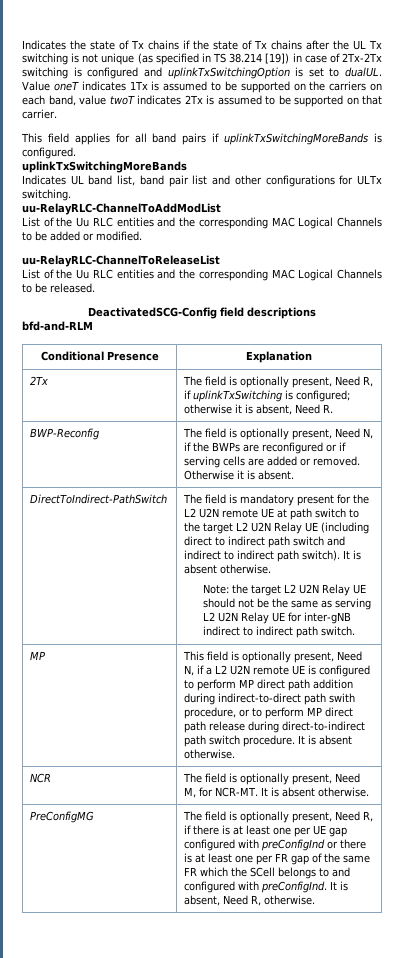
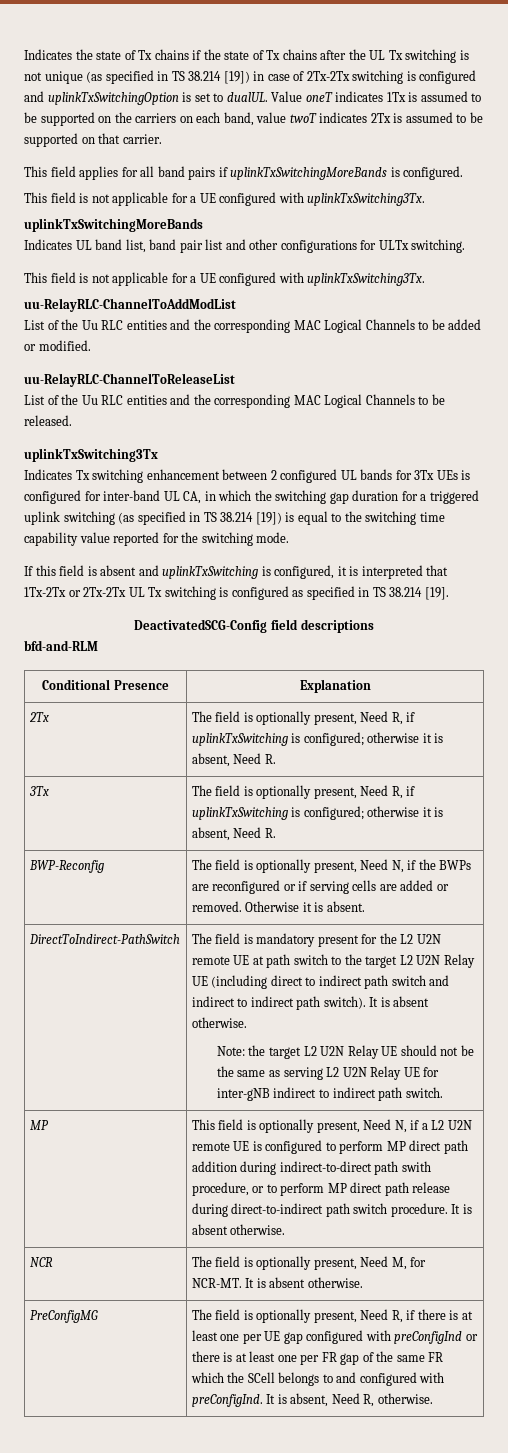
(76, 153) none -> [24,192,426,206] // This field is not applicable for a UE configured with uplinkTxSwitching3Tx.
(71, 195) none -> [24,272,426,286] // This field is not applicable for a UE configured with uplinkTxSwitching3Tx.
(95, 288) none -> [24,448,158,462] [24,469,471,483] [24,490,479,504] [24,511,445,525] [24,532,290,546] [24,565,449,579] [24,586,449,600] // uplinkTxSwitching3Tx // Indicates Tx switching enhancement between 2 configured UL bands for 3Tx UEs is configured for inter-band UL CA, in which the switching gap duration for a triggered uplink switching (as specified in TS 38.214 [19]) is equal to the switching time capability value reported for the switching mode. // If this field is absent and uplinkTxSwitching is configured, it is interpreted that 1Tx-2Tx or 2Tx-2Tx UL Tx switching is configured as specified in TS 38.214 [19].
(334, 408) none -> [28,786,49,796] [191,785,416,799] [191,806,444,820] [191,827,276,841] // 3Tx | The field is optionally present, Need R, if uplinkTxSwitching is configured; otherwise it is absent, Need R.

